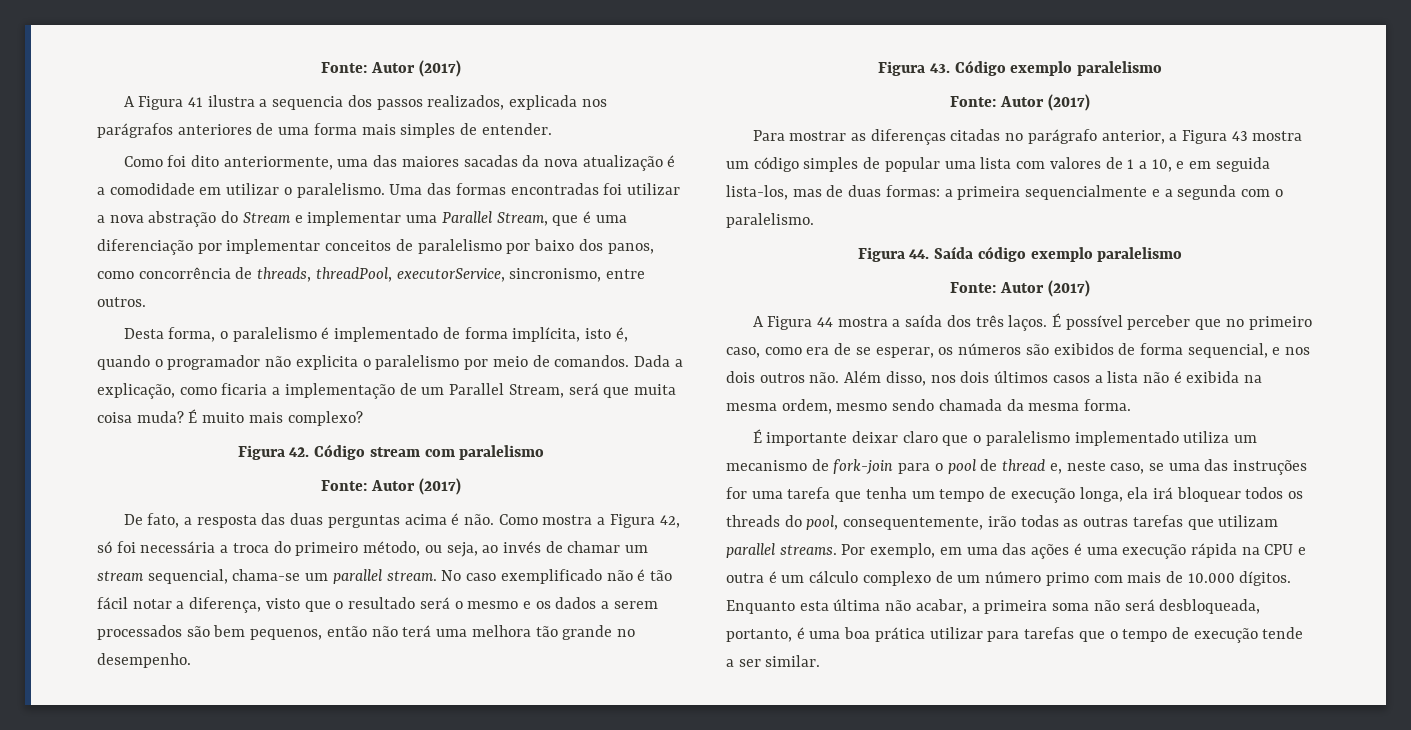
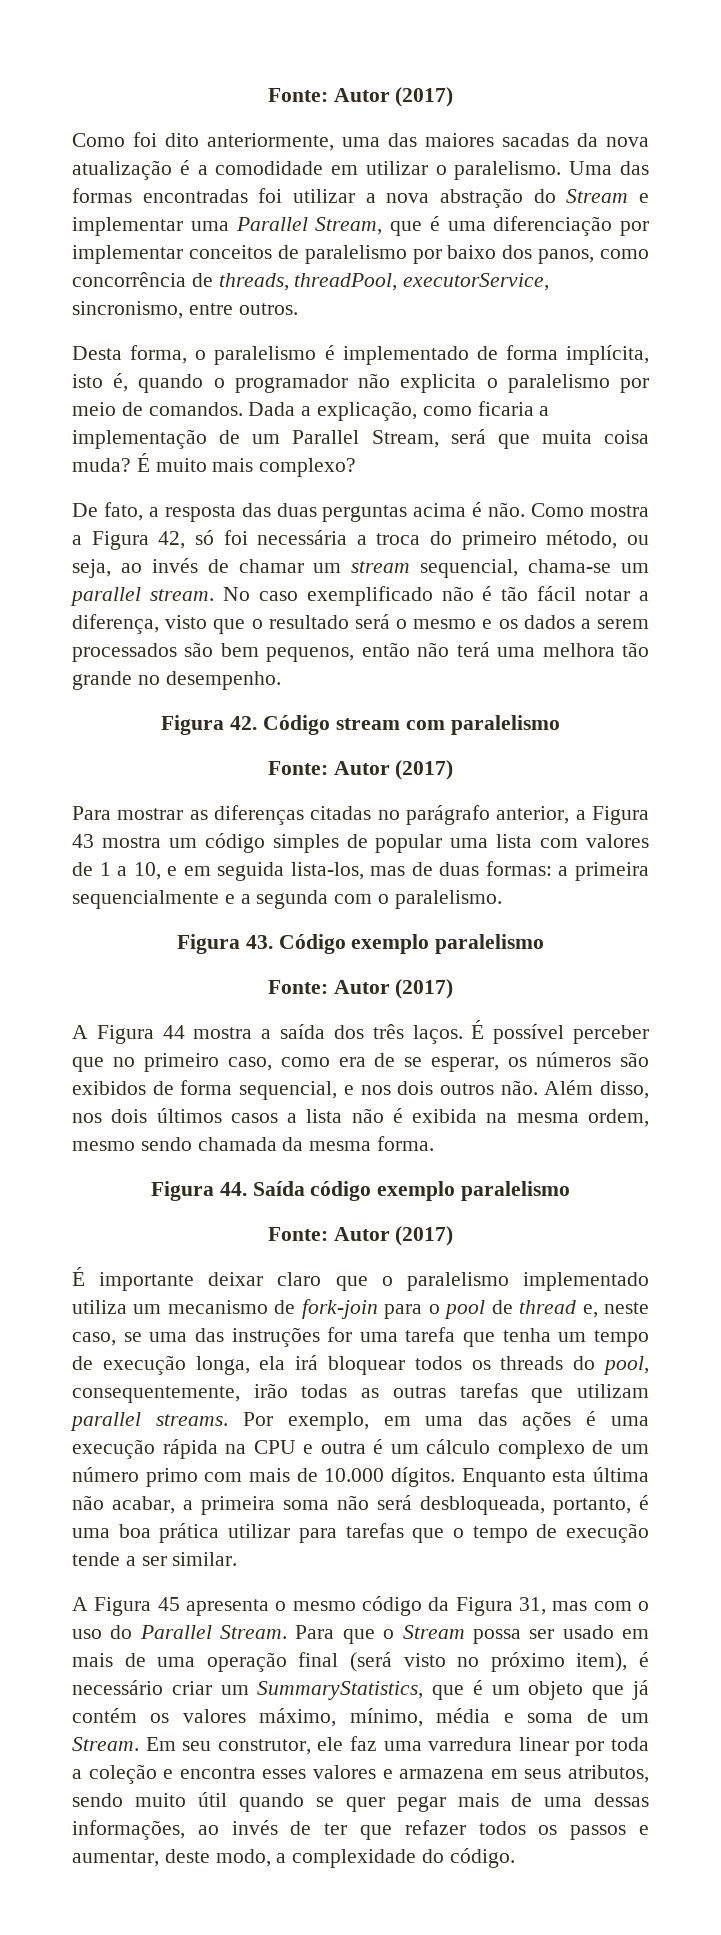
[321,60,461,77] [123,95,607,110] [97,123,552,138] Fonte: Autor (2017) // A Figura 41 ilustra a sequencia dos passos realizados, explicada nos parágrafos anteriores de uma forma mais simples de entender. -> [267,87,454,107] Fonte: Autor (2017)
[237,444,545,460] [321,478,461,495] // Figura 42. Código stream com paralelismo // Fonte: Autor (2017) -> (357, 467) none
[929,60,1073,76] 43. Código exemplo -> [230,715,445,735] 42. Código stream com
[909,246,1026,262] 44. Saída código -> [245,934,346,954] 43. Código
(1132, 405) none -> [150,1181,571,1201] [267,1226,454,1246] // Figura 44. Saída código exemplo paralelismo // Fonte: Autor (2017)
(821, 661) none -> [72,1596,649,1616] [72,1625,650,1644] [72,1652,650,1672] [72,1680,649,1700] [72,1708,650,1727] [72,1736,650,1756] [72,1764,649,1784] [72,1792,649,1812] [72,1820,649,1840] [72,1848,515,1868] // A Figura 45 apresenta o mesmo código da Figura 31, mas com o uso do Parallel Stream. Para que o Stream possa ser usado em mais de uma operação final (será visto no próximo item), é necessário criar um SummaryStatistics, que é um objeto que já contém os valores máximo, mínimo, média e soma de um Stream. Em seu construtor, ele faz uma varredura linear por toda a coleção e encontra esses valores e armazena em seus atributos, sendo muito útil quando se quer pegar mais de uma dessas informações, ao invés de ter que refazer todos os passos e aumentar, deste modo, a complexidade do código.

